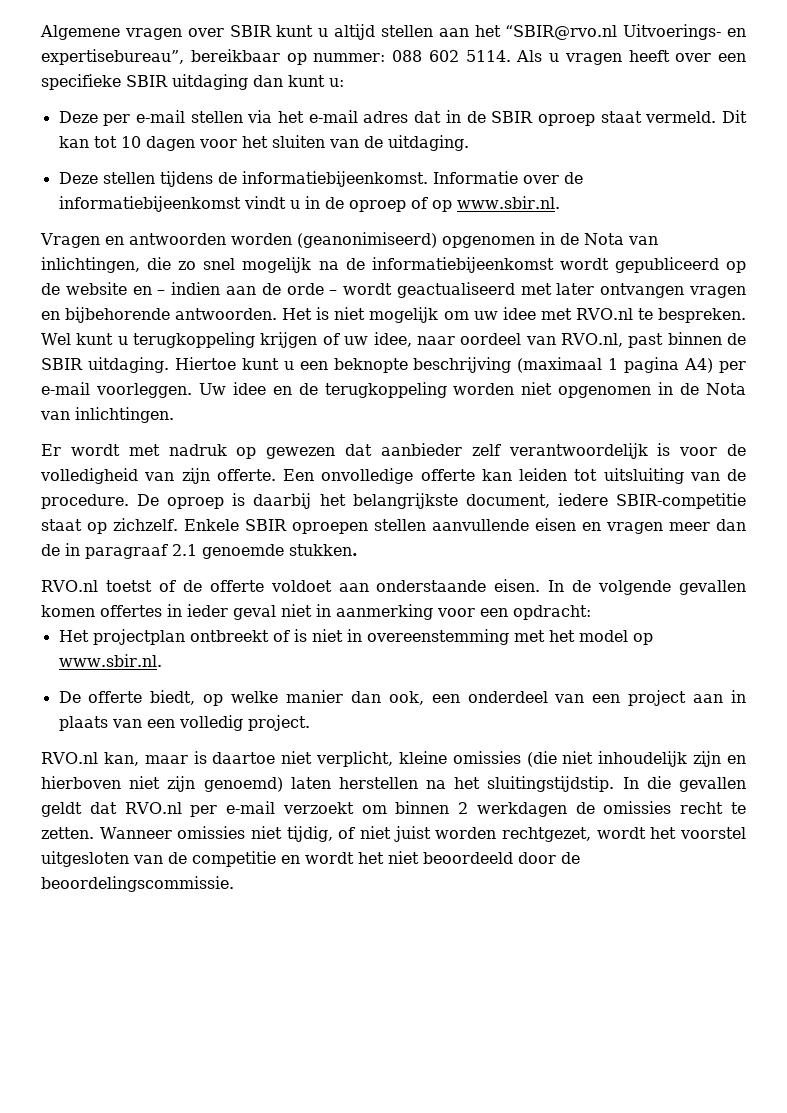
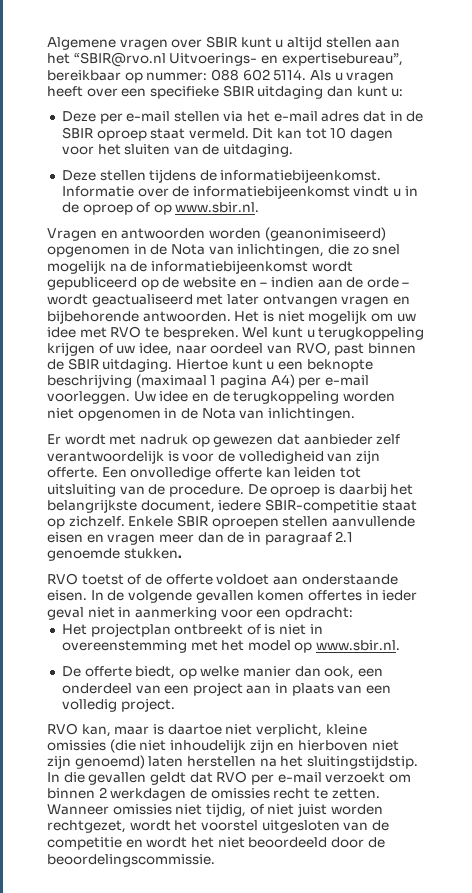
[575,308,633,320] RVO.nl -> [110,326,142,338] RVO
[560,333,623,347] RVO.nl, -> [295,342,331,356] RVO,
[41,580,98,592] RVO.nl -> [47,573,78,585] RVO
[41,752,98,764] RVO.nl -> [47,723,78,735] RVO
[124,802,182,814] RVO.nl -> [216,771,248,783] RVO

